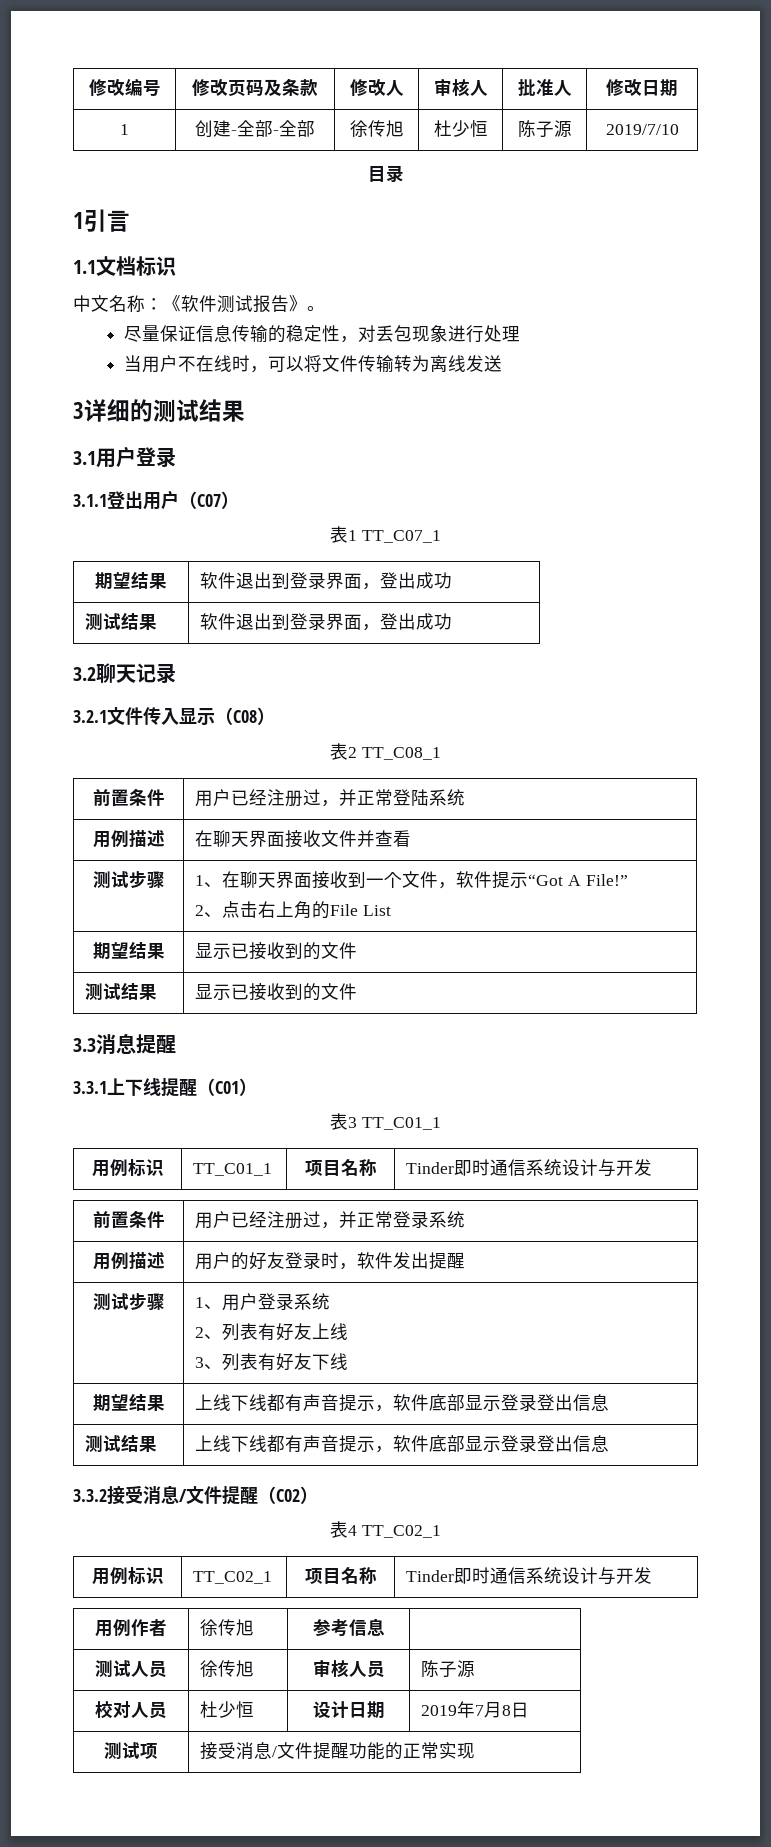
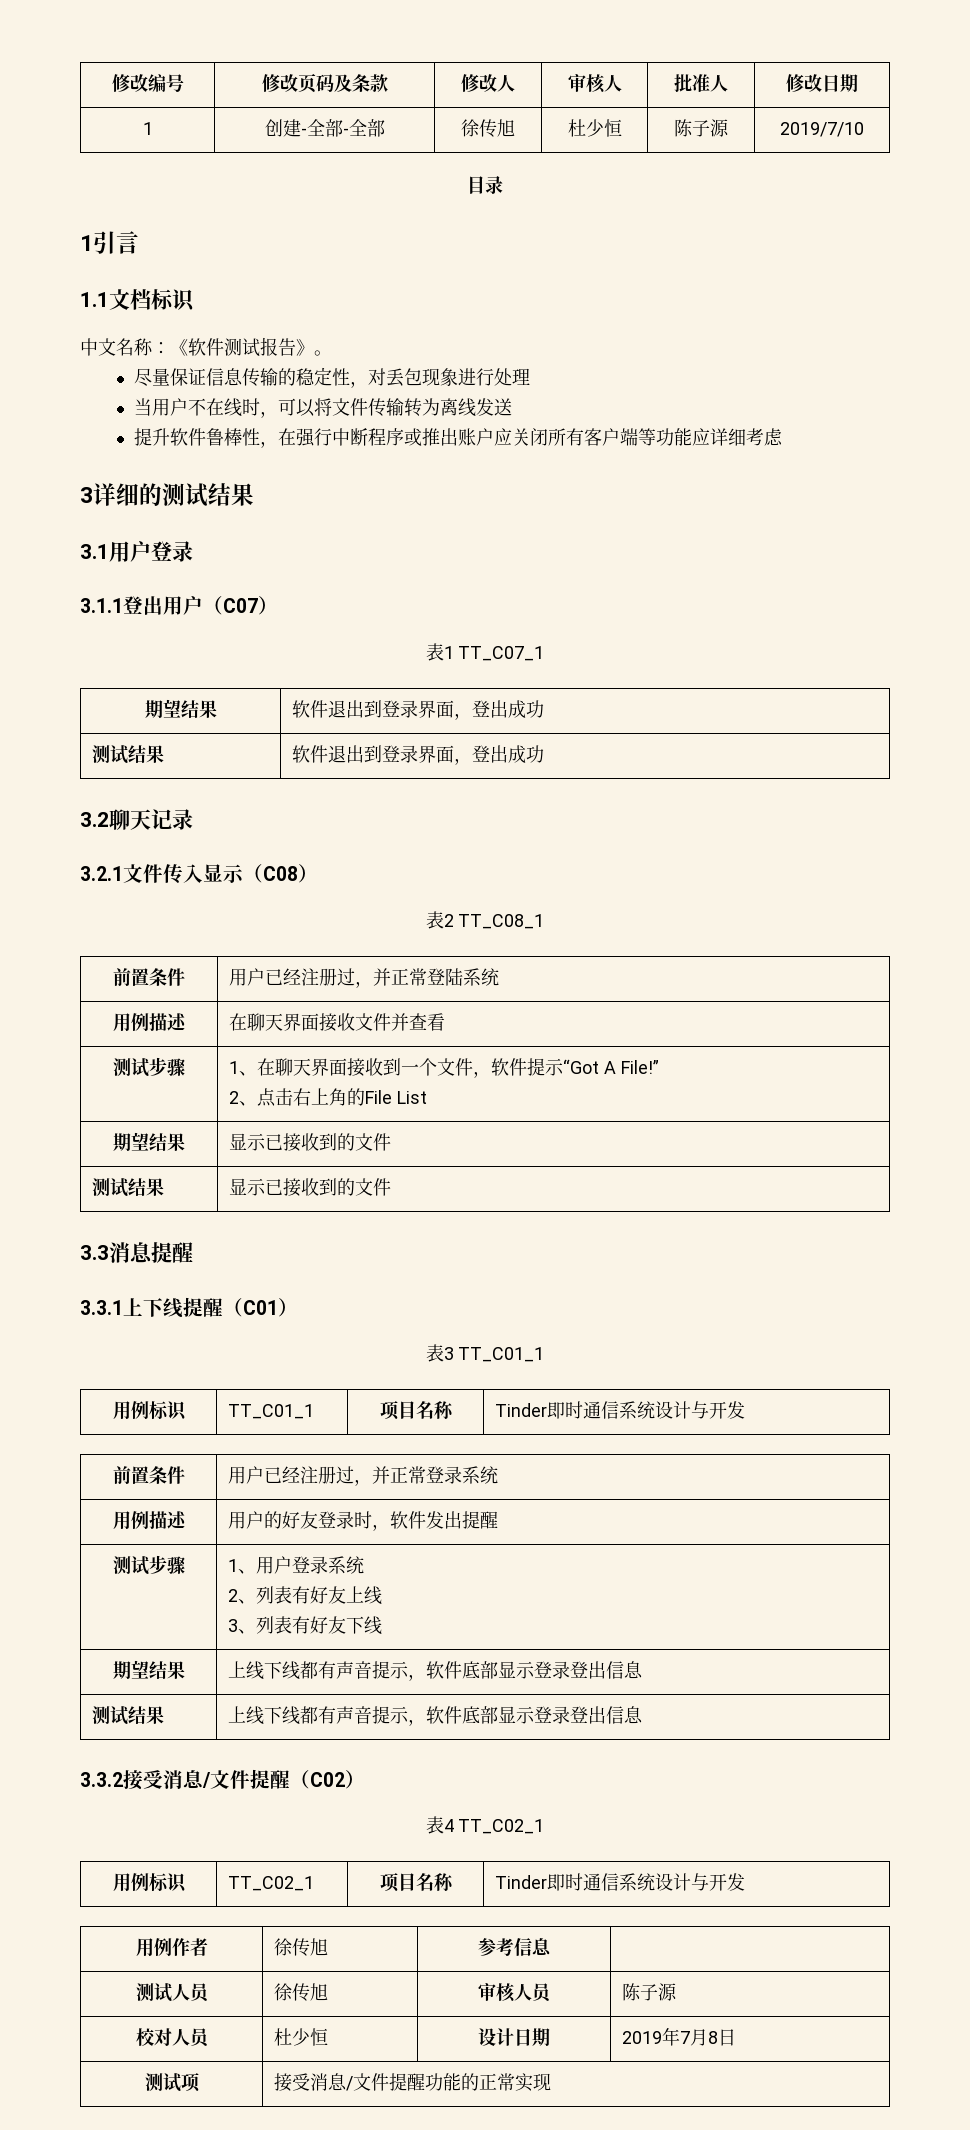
(502, 363) none -> [133,428,783,448] // 提升软件鲁棒性，在强行中断程序或推出账户应关闭所有客户端等功能应详细考虑

